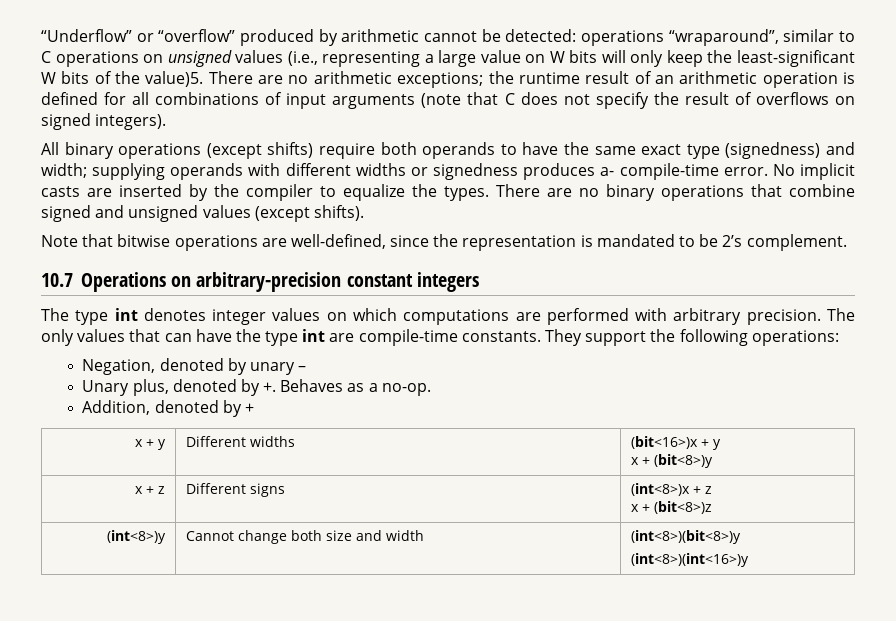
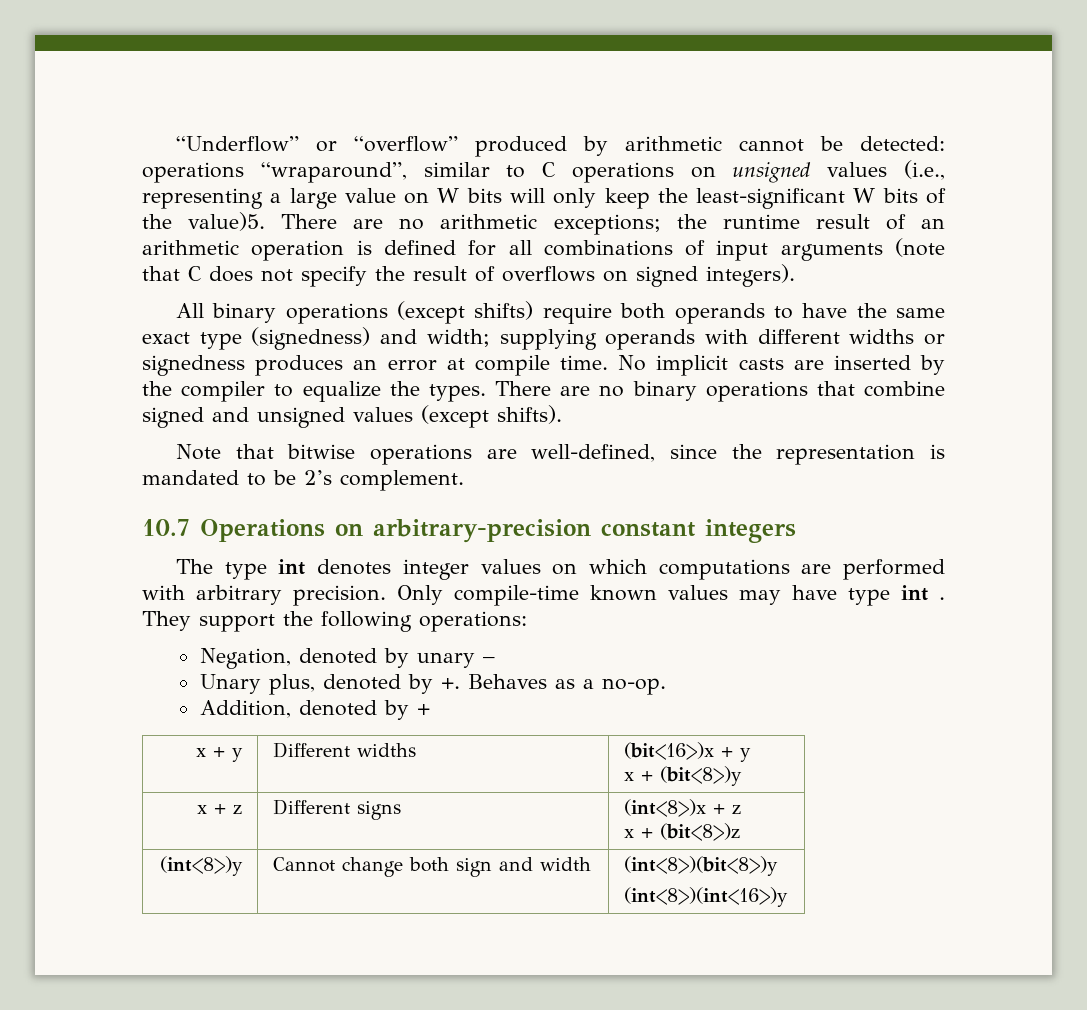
[600,163,768,180] a- compile-time error. -> [353,355,608,376] an error at compile time.
[827,308,856,321] [41,329,541,346] The only values that can have the type int are compile-time constants. -> [397,585,945,606] Only compile-time known values may have type int .
[325,530,352,541] size -> [456,858,493,877] sign

